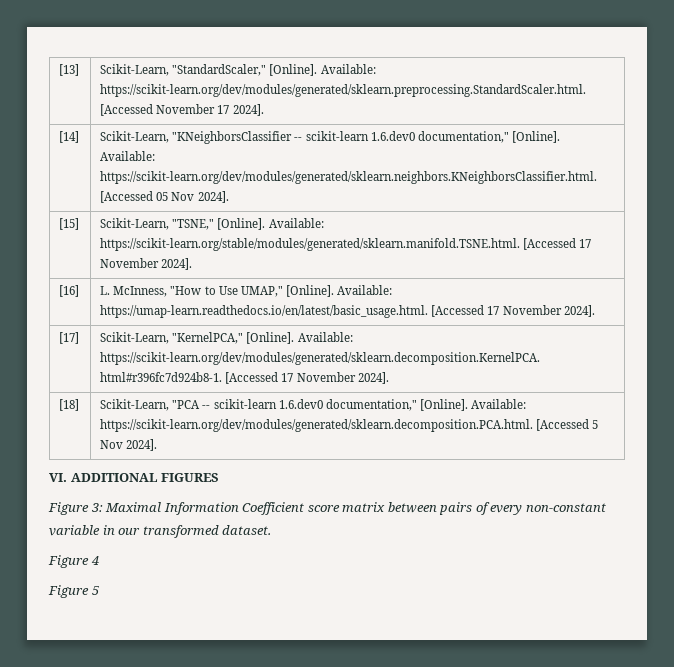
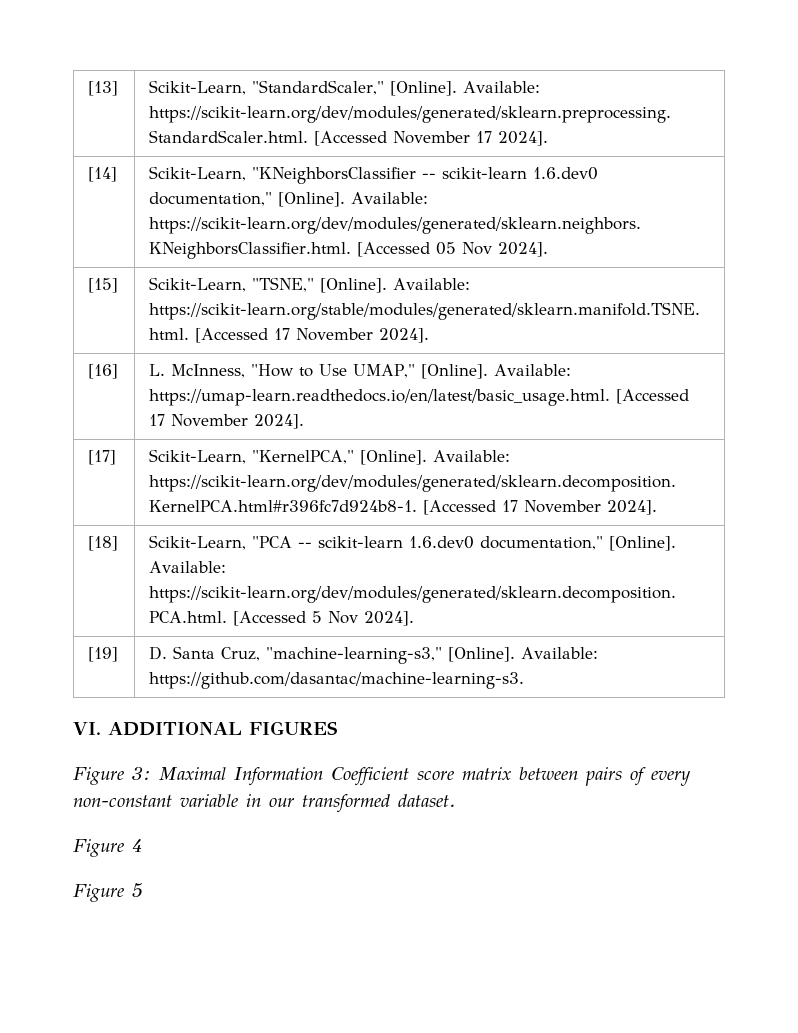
(158, 445) none -> [88,647,119,662] [149,646,599,664] [149,672,525,689] // [19] | D. Santa Cruz, "machine-learning-s3," [Online]. Available: https://github.com/dasantac/machine-learning-s3.

